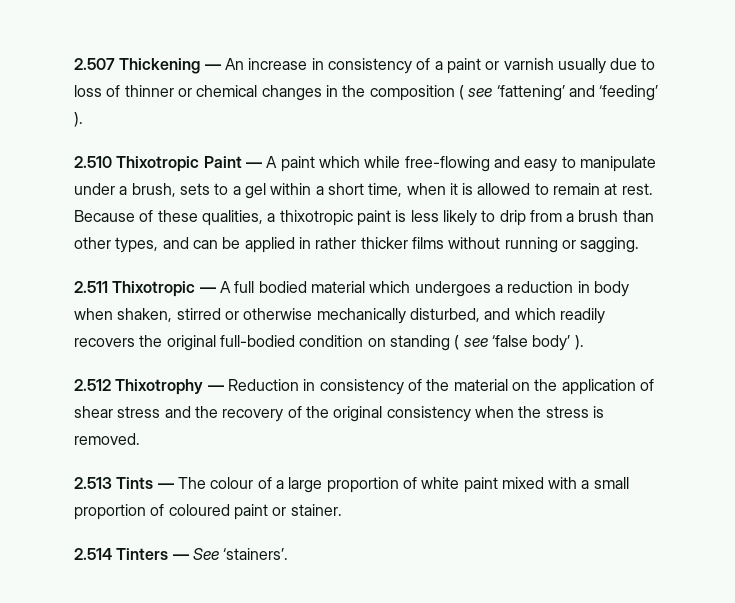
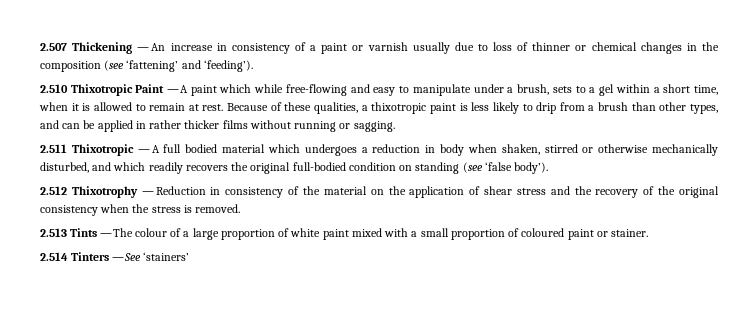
[458,85,659,101] [74,112,83,127] ( see ‘fattening’ and ‘feeding’ ). -> [104,60,253,72] (see ‘fattening’ and ‘feeding’).
[454,335,584,351] ( see ‘false body’ ). -> [462,162,549,174] (see ‘false body’).
[223,548,289,560] ‘stainers’. -> [142,252,189,261] ‘stainers’

